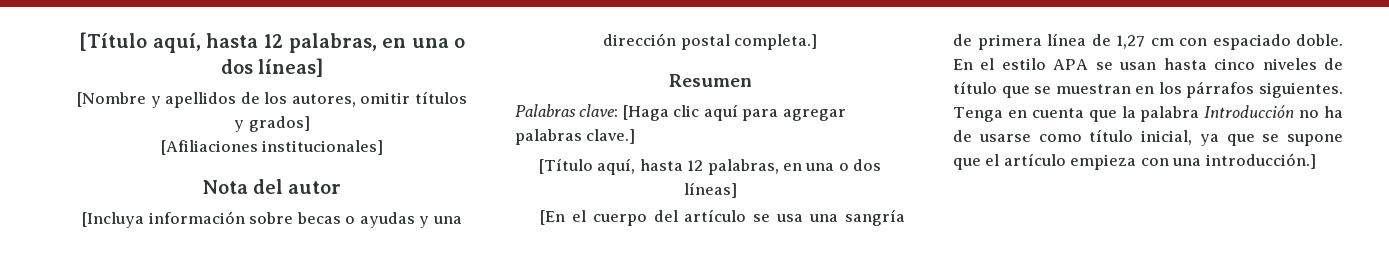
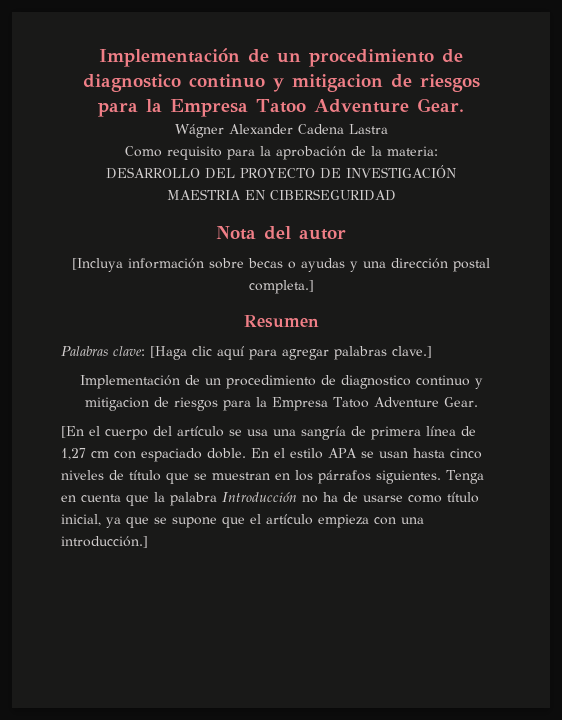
[79,32,465,53] [220,58,324,77] [77,91,467,108] [234,116,310,132] [160,140,384,155] [Título aquí, hasta 12 palabras, en una o dos líneas] // [Nombre y apellidos de los autores, omitir títulos y grados] // [Afiliaciones institucionales] -> [99,48,463,67] [82,74,480,92] [98,98,464,117] [174,124,388,138] [124,146,438,160] [106,165,456,179] [166,189,396,201] Implementación de un procedimiento de diagnostico continuo y mitigacion de riesgos para la Empresa Tatoo Adventure Gear. // Wágner Alexander Cadena Lastra // Como requisito para la aprobación de la materia: // DESARROLLO DEL PROYECTO DE INVESTIGACIÓN // MAESTRIA EN CIBERSEGURIDAD
[538,158,882,175] [683,182,737,198] [Título aquí, hasta 12 palabras, en una o dos líneas] -> [79,375,483,389] [84,397,478,411] Implementación de un procedimiento de diagnostico continuo y mitigacion de riesgos para la Empresa Tatoo Adventure Gear.

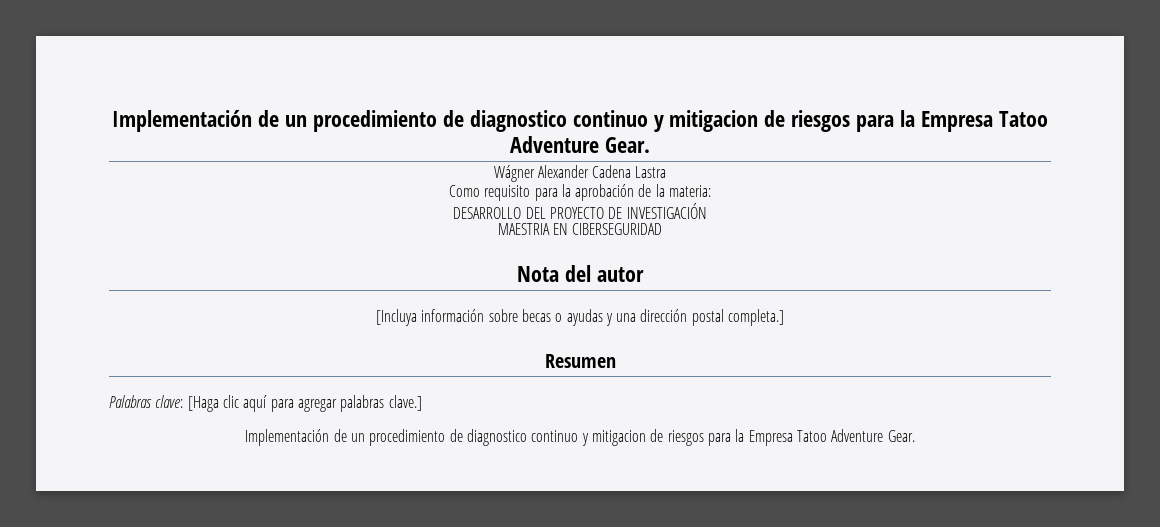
[61,426,476,440] [61,448,482,462] [61,470,484,484] [61,492,479,506] [61,514,424,528] [61,536,148,548] // [En el cuerpo del artículo se usa una sangría de primera línea de 1,27 cm con espaciado doble. En el estilo APA se usan hasta cinco niveles de título que se muestran en los párrafos siguientes. Tenga en cuenta que la palabra Introducción no ha de usarse como título inicial, ya que se supone que el artículo empieza con una introducción.] -> (915, 436) none

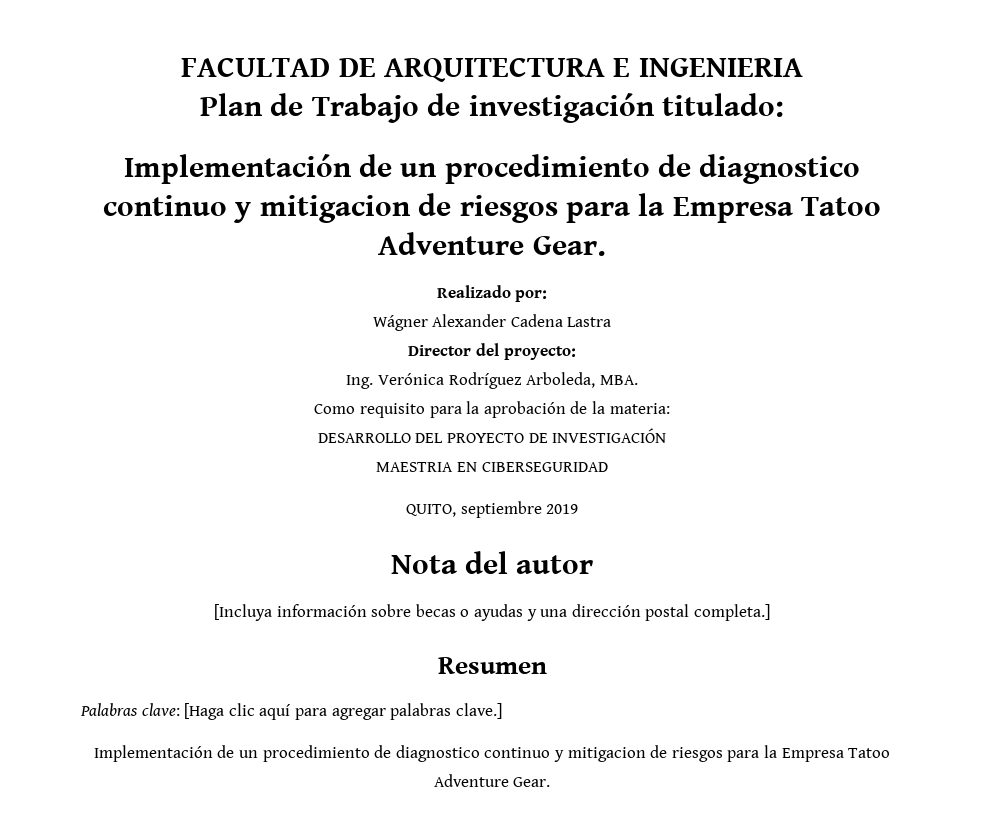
(111, 121) none -> [181,57,803,82] [200,93,784,123] FACULTAD DE ARQUITECTURA E INGENIERIA // Plan de Trabajo de investigación titulado: //
(650, 145) none -> [436,285,548,302] // Realizado por:
(667, 172) none -> [408,343,576,360] [346,372,638,389] // Director del proyecto: // Ing. Verónica Rodríguez Arboleda, MBA.
(663, 229) none -> [405,501,579,518] // QUITO, septiembre 2019

